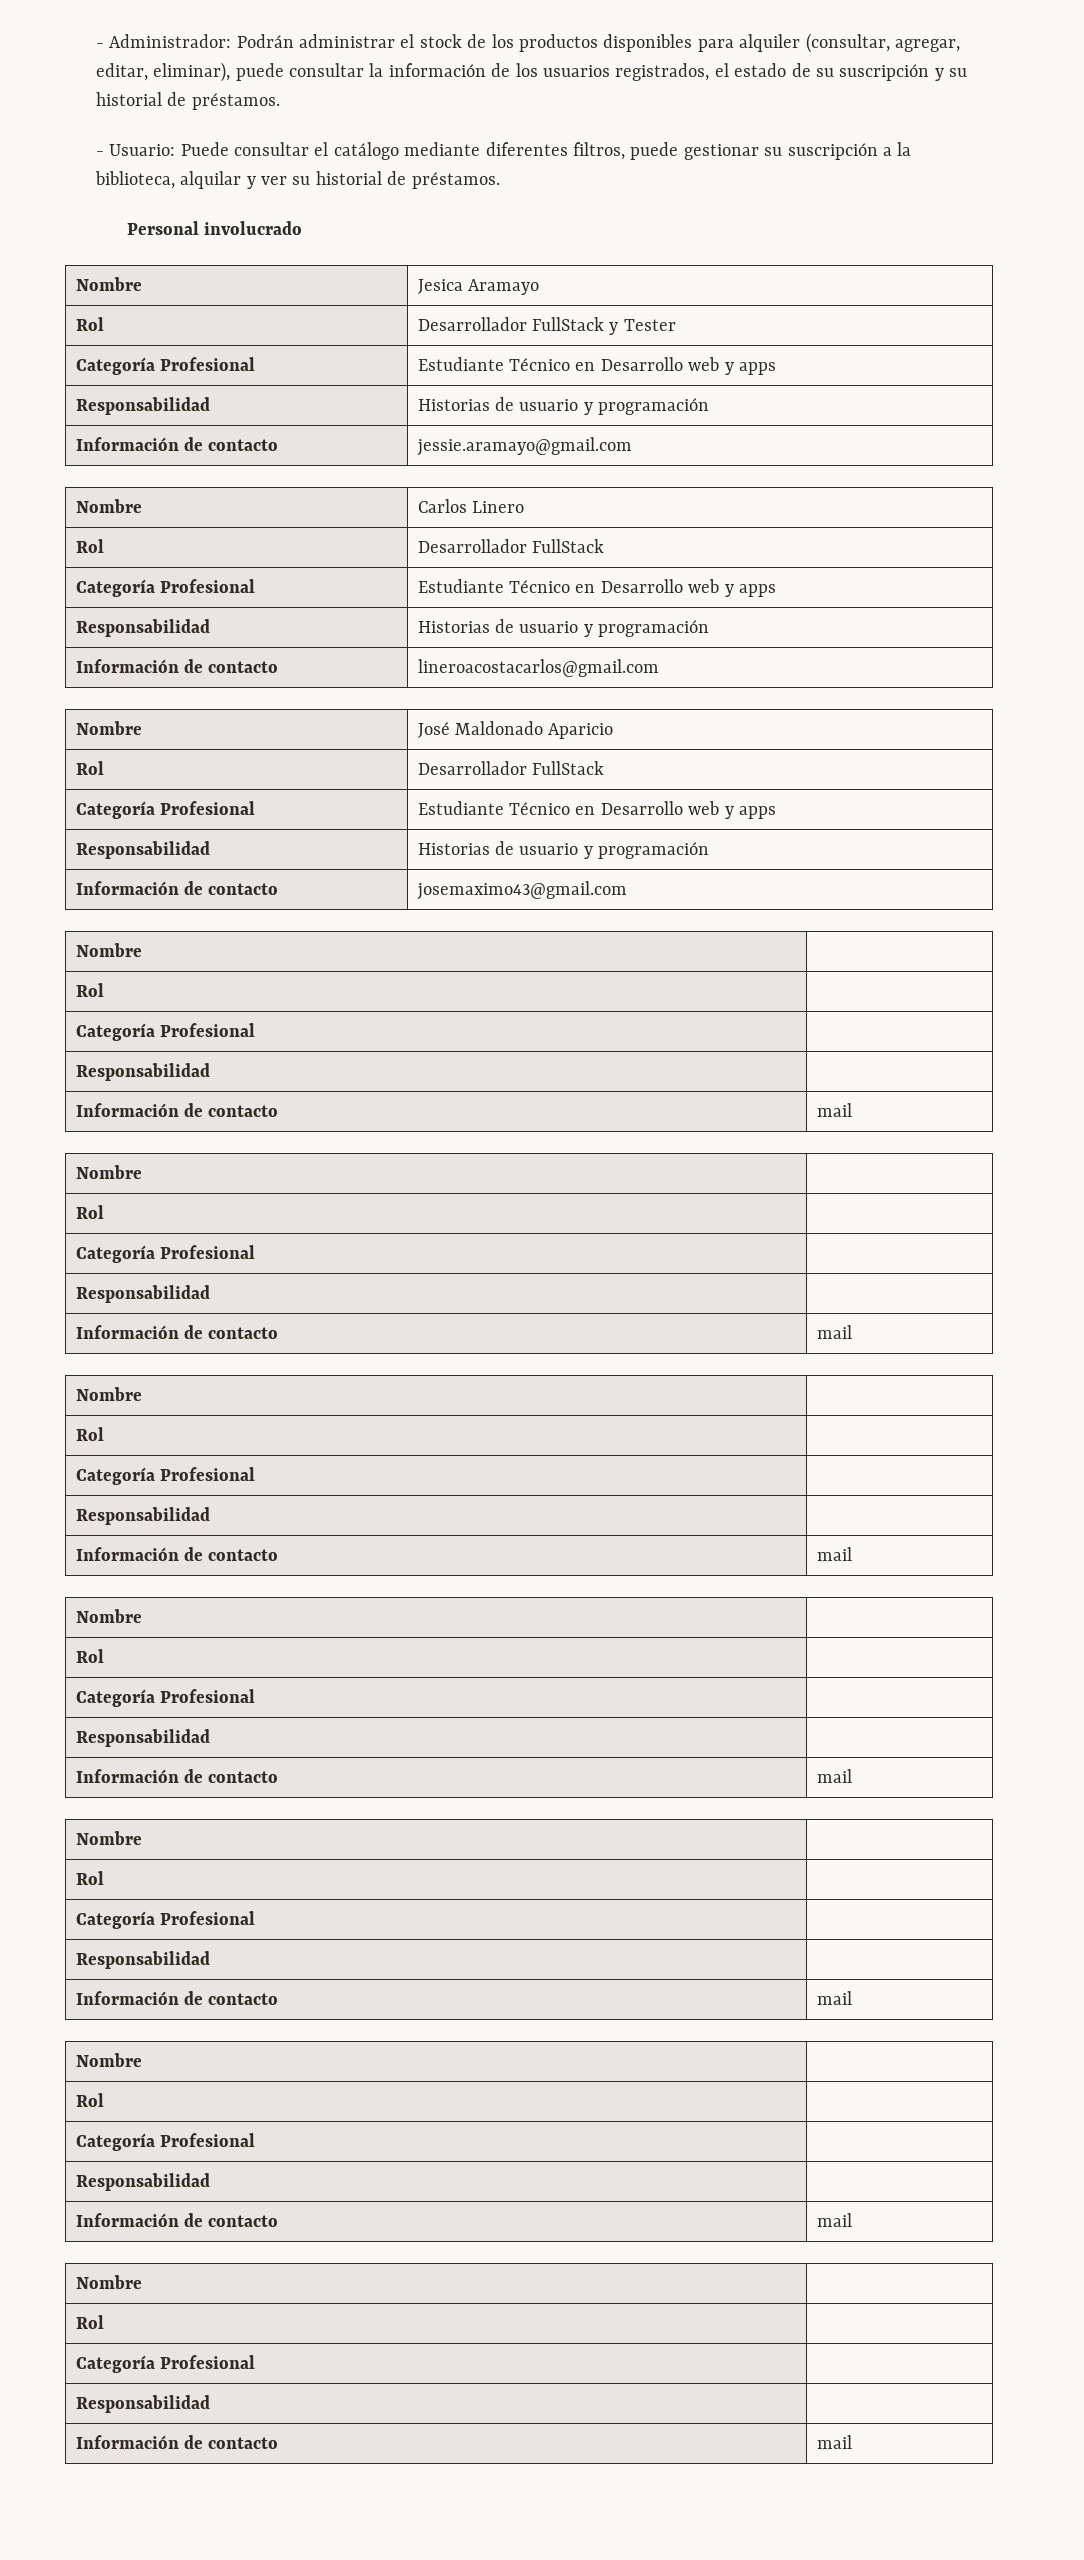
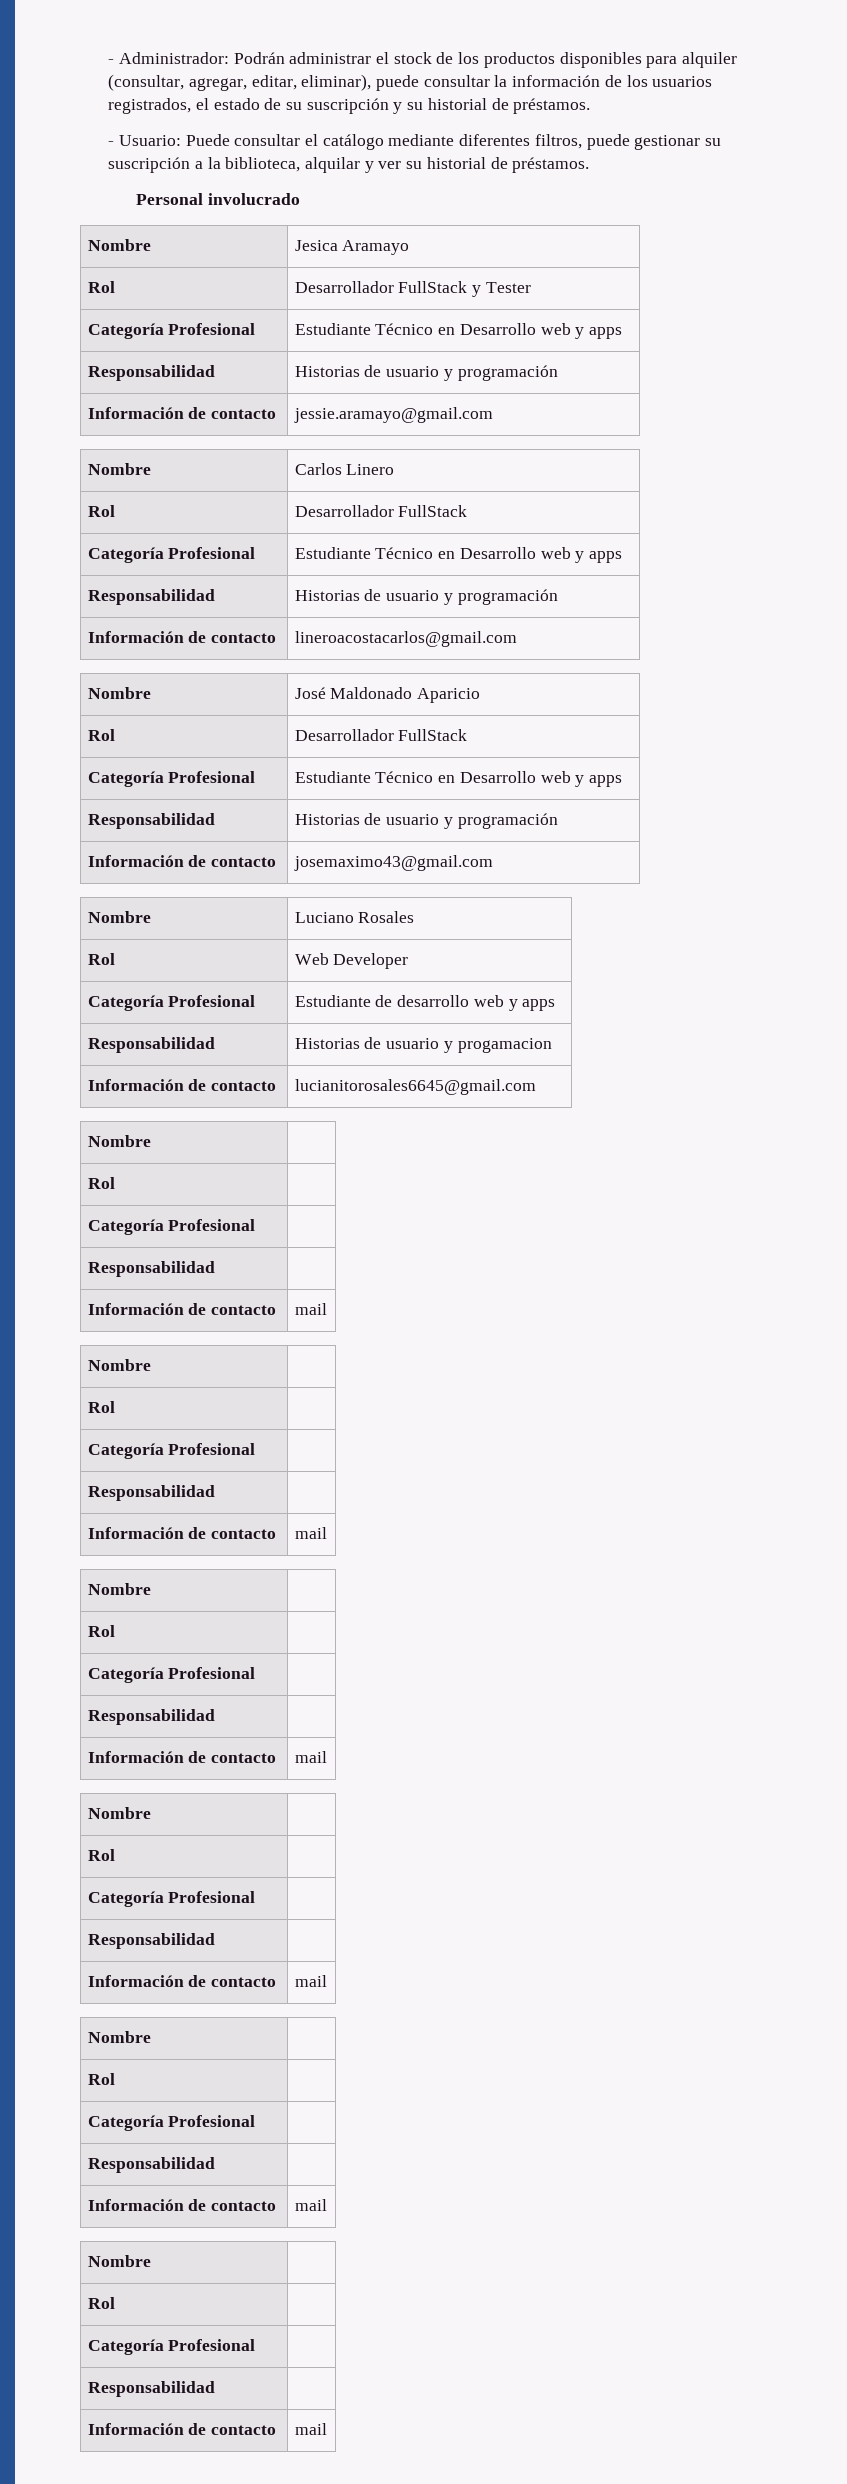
[75,983,104,997] [75,1023,255,1041] [75,1063,210,1081] [75,1103,279,1117] [816,1103,852,1117] // Rol | // Categoría Profesional | // Responsabilidad | // Información de contacto | mail -> [294,911,415,923] [87,953,115,965] [294,953,409,969] [87,995,256,1011] [294,995,556,1011] [87,1037,215,1053] [294,1037,552,1053] [87,1079,277,1091] [294,1079,536,1095] Luciano Rosales // Rol | Web Developer // Categoría Profesional | Estudiante de desarrollo web y apps // Responsabilidad | Historias de usuario y progamacion // Información de contacto | lucianitorosales6645@gmail.com

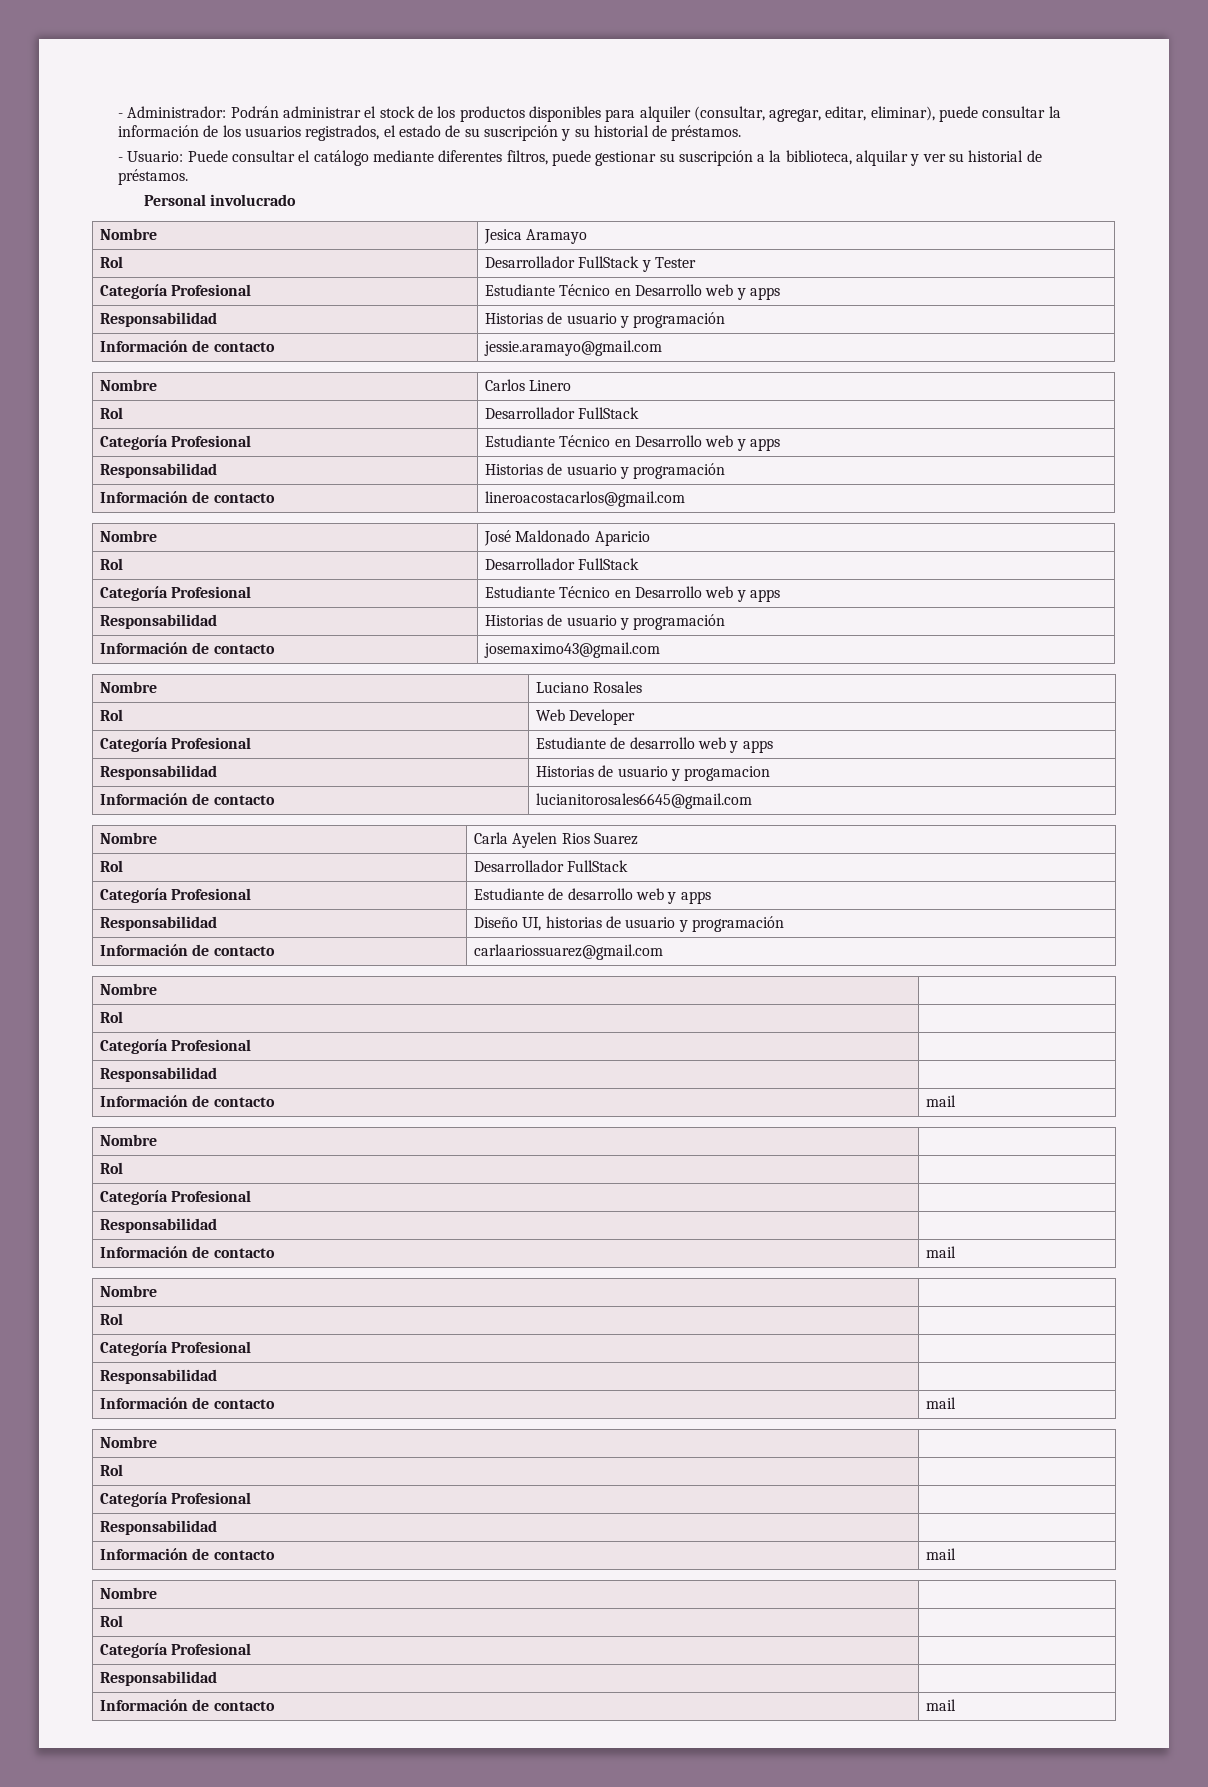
[87,1177,115,1189] [87,1219,256,1235] [87,1261,215,1277] [87,1303,277,1315] [294,1303,327,1315] // Rol | // Categoría Profesional | // Responsabilidad | // Información de contacto | mail -> [473,832,638,848] [99,860,123,872] [473,860,629,872] [99,888,252,903] [473,888,711,904] [99,916,217,931] [473,916,784,932] [99,944,275,956] [473,944,663,960] Carla Ayelen Rios Suarez // Rol | Desarrollador FullStack // Categoría Profesional | Estudiante de desarrollo web y apps // Responsabilidad | Diseño UI, historias de usuario y programación // Información de contacto | carlaariossuarez@gmail.com

